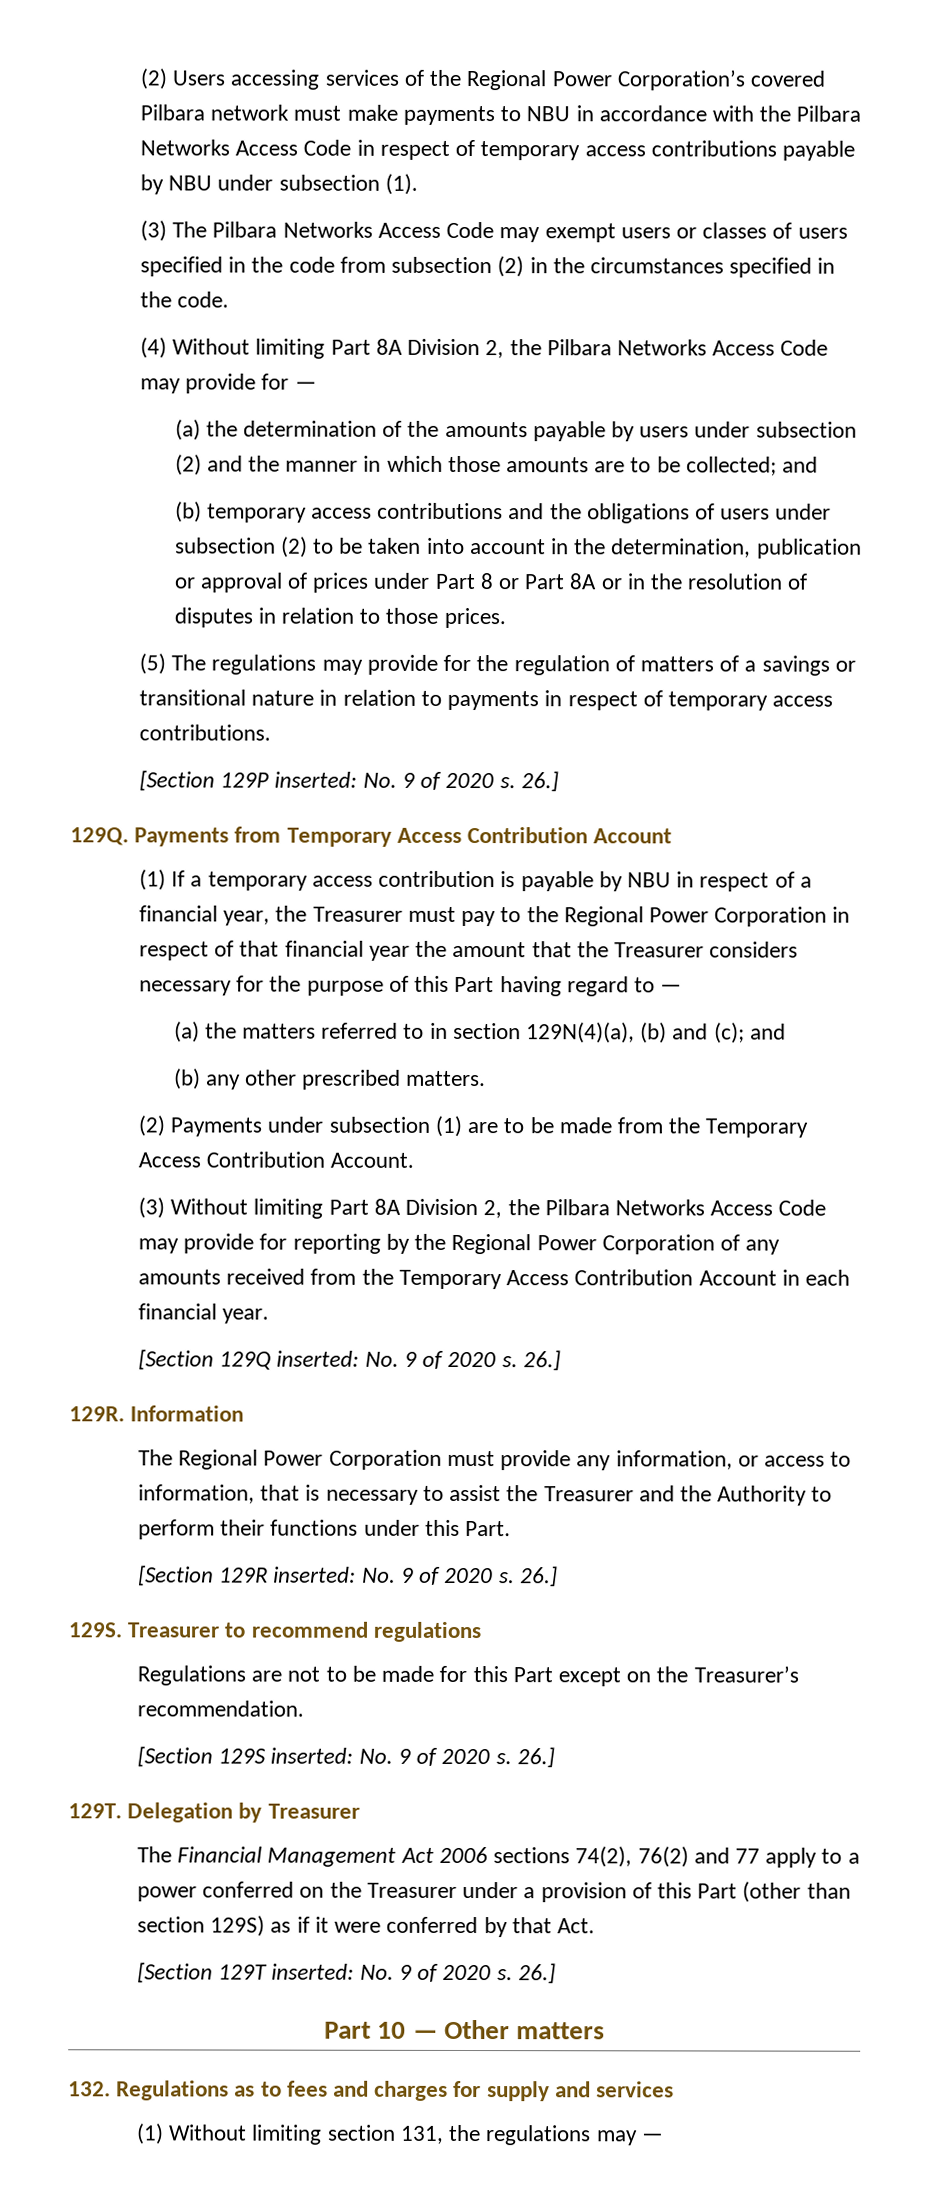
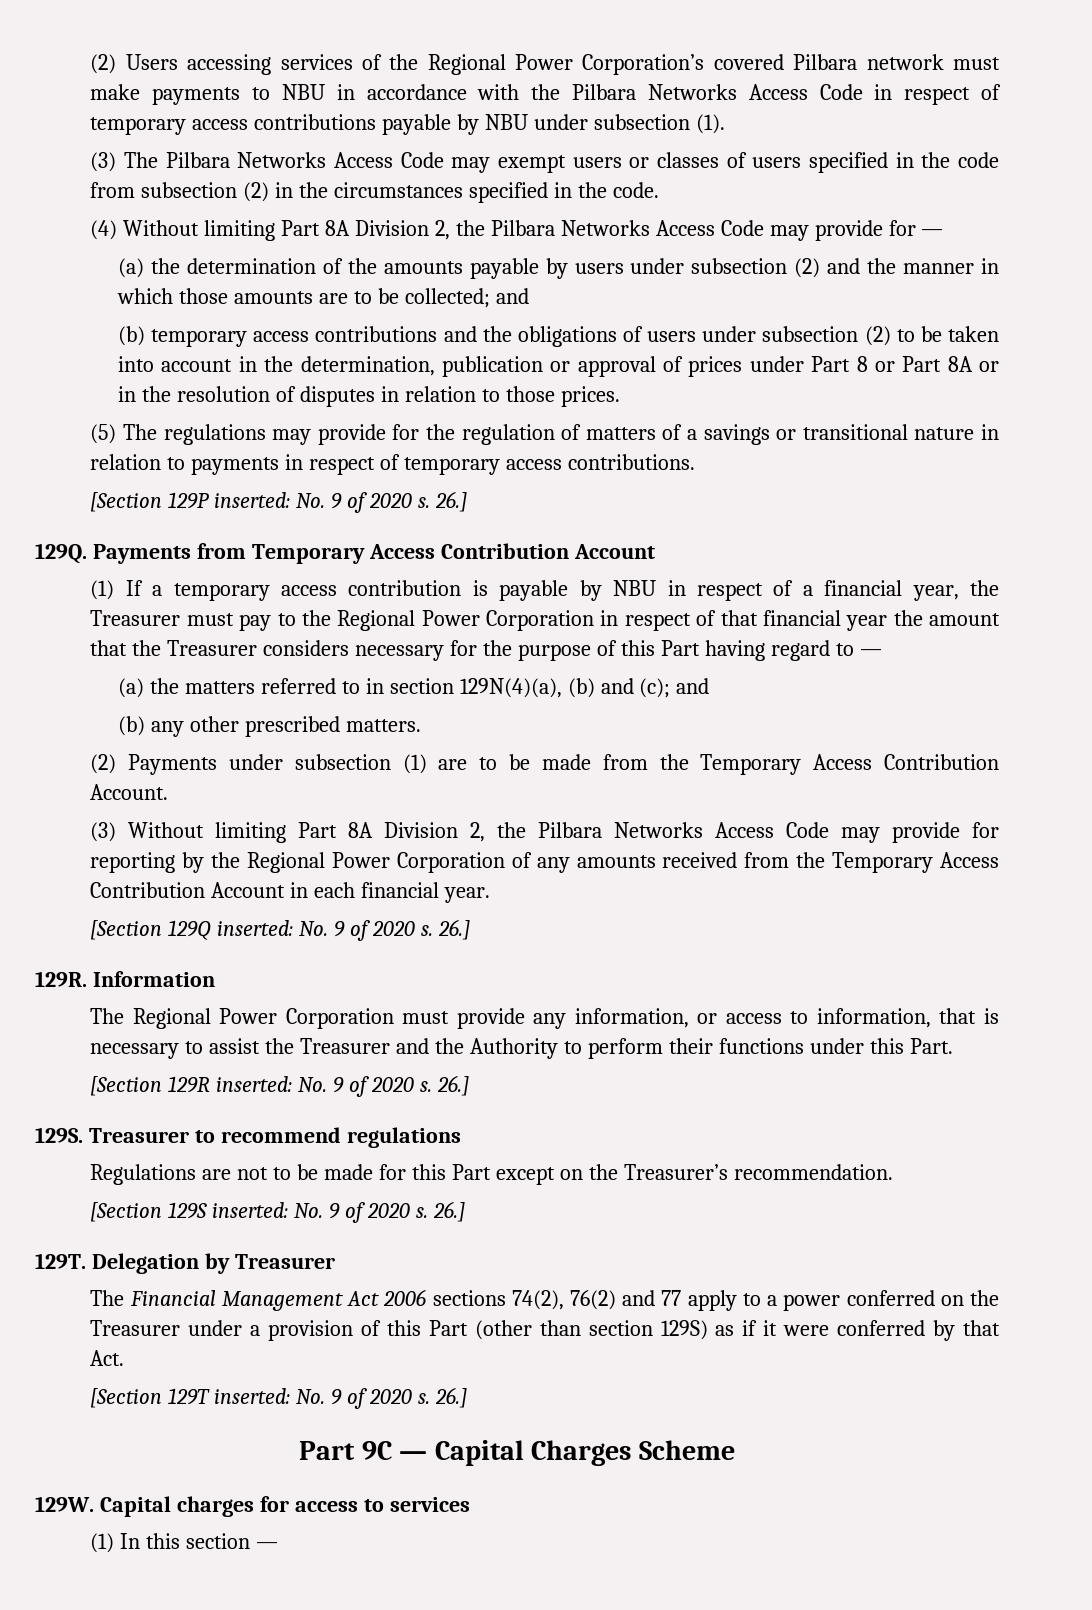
[377,2019,606,2040] [68,2080,675,2102] [136,2123,638,2146] 10 — Other matters // 132. Regulations as to fees and charges for supply and services // (1) Without limiting section 131, the regulations may -> [361,1440,735,1466] [35,1496,470,1517] [90,1533,251,1553] 9C — Capital Charges Scheme // 129W. Capital charges for access to services // (1) In this section

